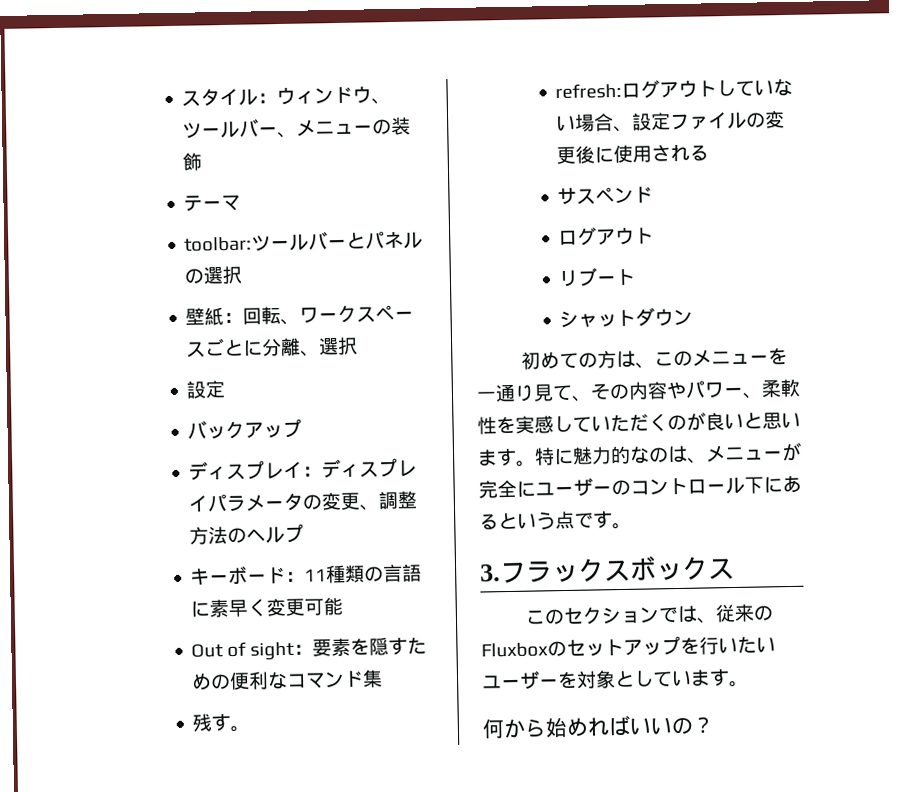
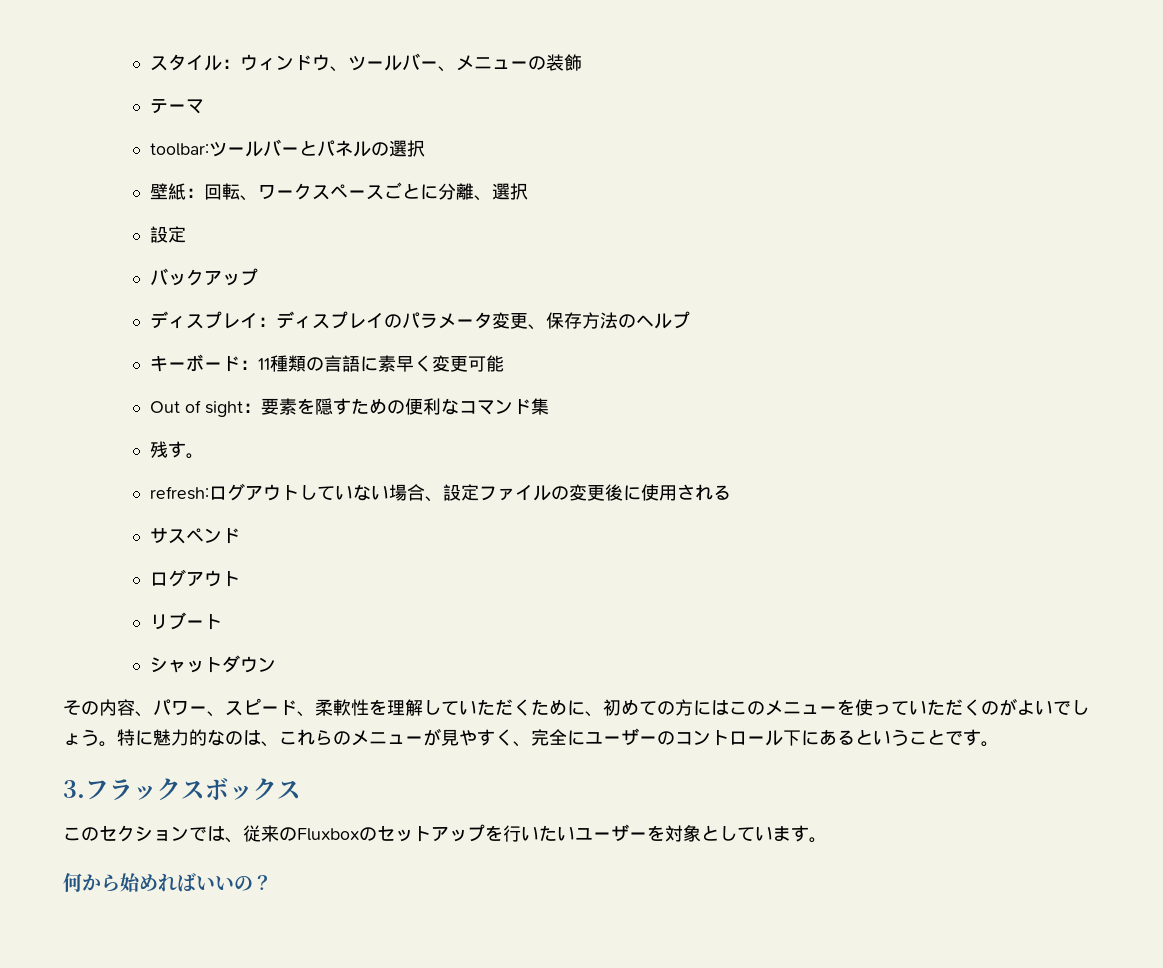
(210, 504) none -> [383,314,402,328] の
[302,490,418,511] の変更、調整 -> [491,312,582,330] 変更、保存
(694, 317) none -> [63,698,603,717] その内容、パワー、スピード、柔軟性を理解していただくために、
[616,350,656,369] は、 -> [693,700,729,716] には
[476,378,801,403] [477,412,801,435] [477,447,517,467] 一通り見て、その内容やパワー、柔軟性を実感していただくのが良いと思います -> [855,698,1089,716] [63,729,99,746] 使っていただくのがよいでしょう
(707, 460) none -> [279,729,351,746] これらの
(802, 452) none -> [441,729,531,747] 見やすく、
[555,510,575,530] 点 -> [909,729,945,745] こと

